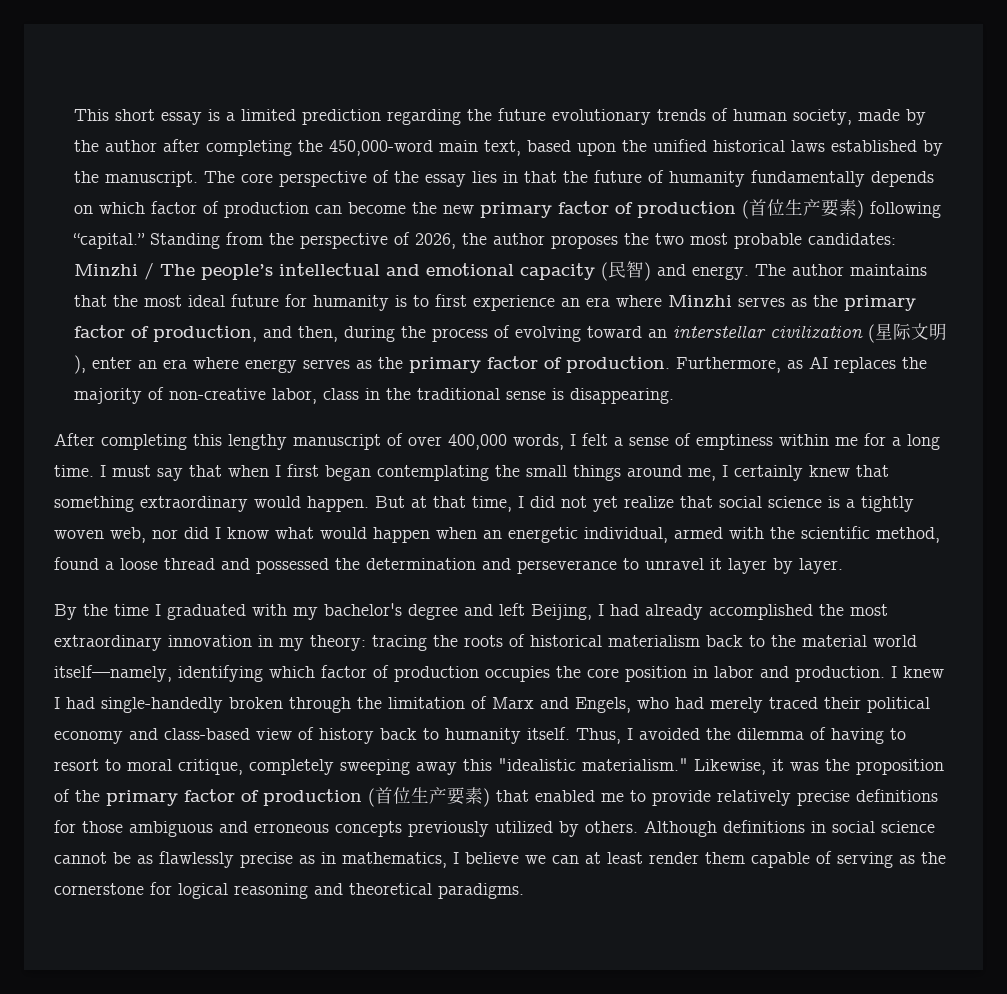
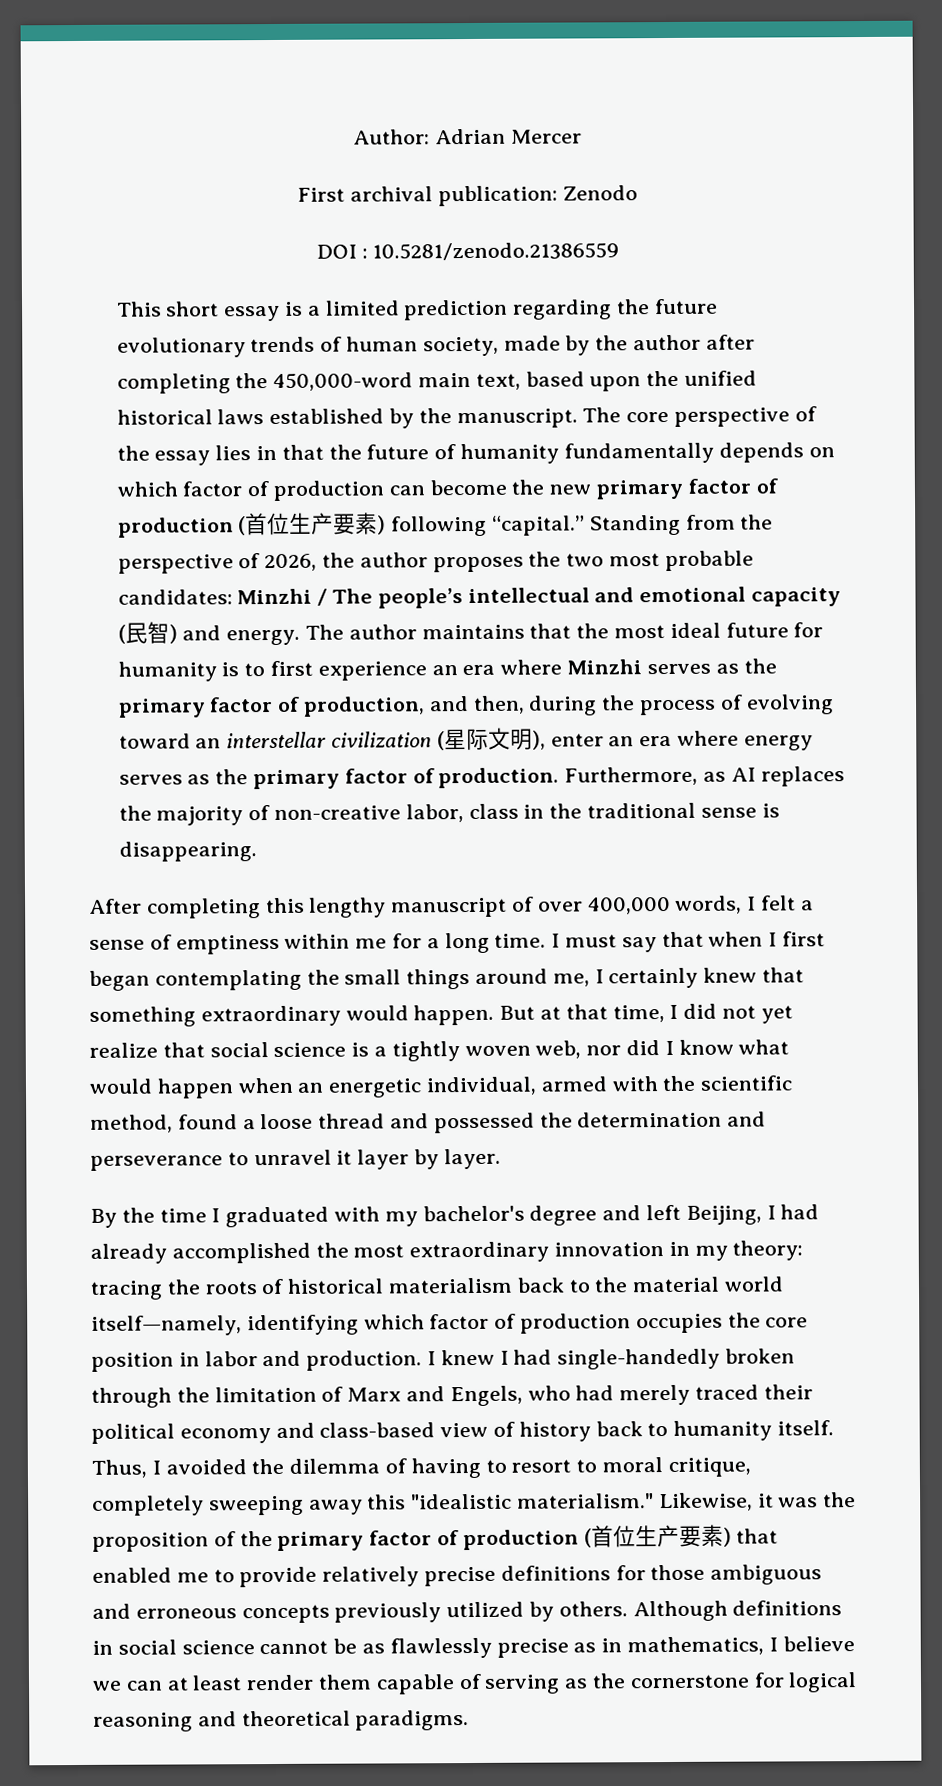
(73, 115) none -> [353,128,582,145] [297,185,638,207] [315,242,620,261] Author: Adrian Mercer // First archival publication: Zenodo // DOI : 10.5281/zenodo.21386559 //

